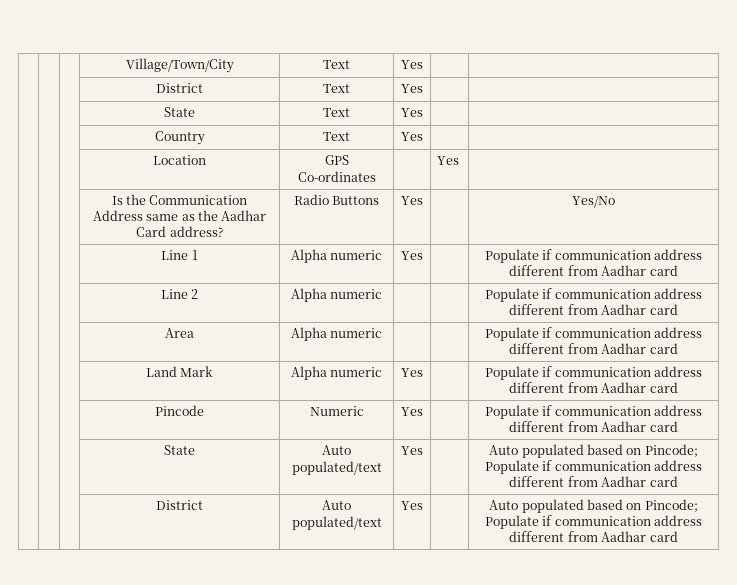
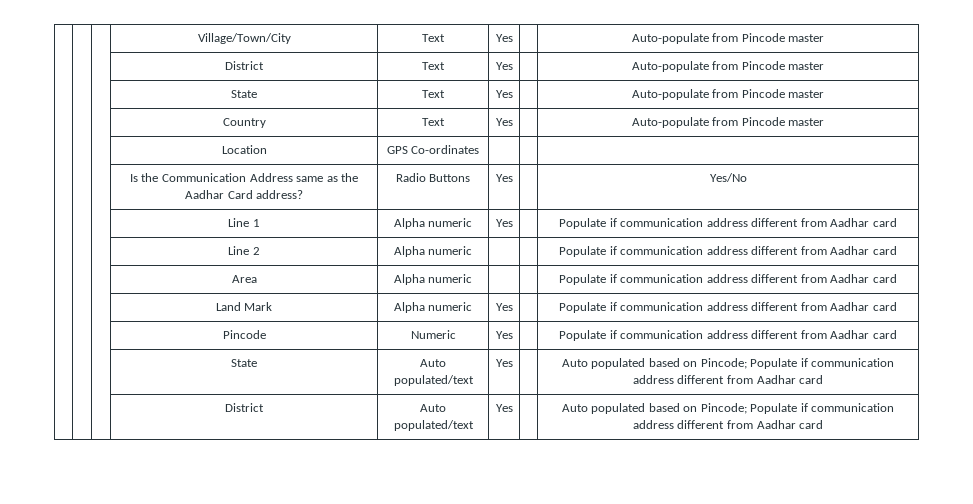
(423, 64) none -> [631,33,825,44] Auto-populate from Pincode master
(423, 88) none -> [631,61,825,72] Auto-populate from Pincode master
(423, 112) none -> [631,89,825,100] Auto-populate from Pincode master
(423, 136) none -> [631,117,825,128] Auto-populate from Pincode master
[437,156,460,165] Yes -> (480, 149) none

